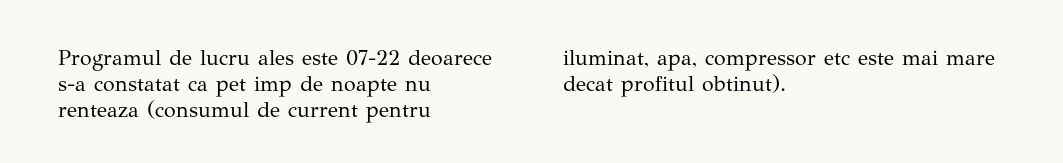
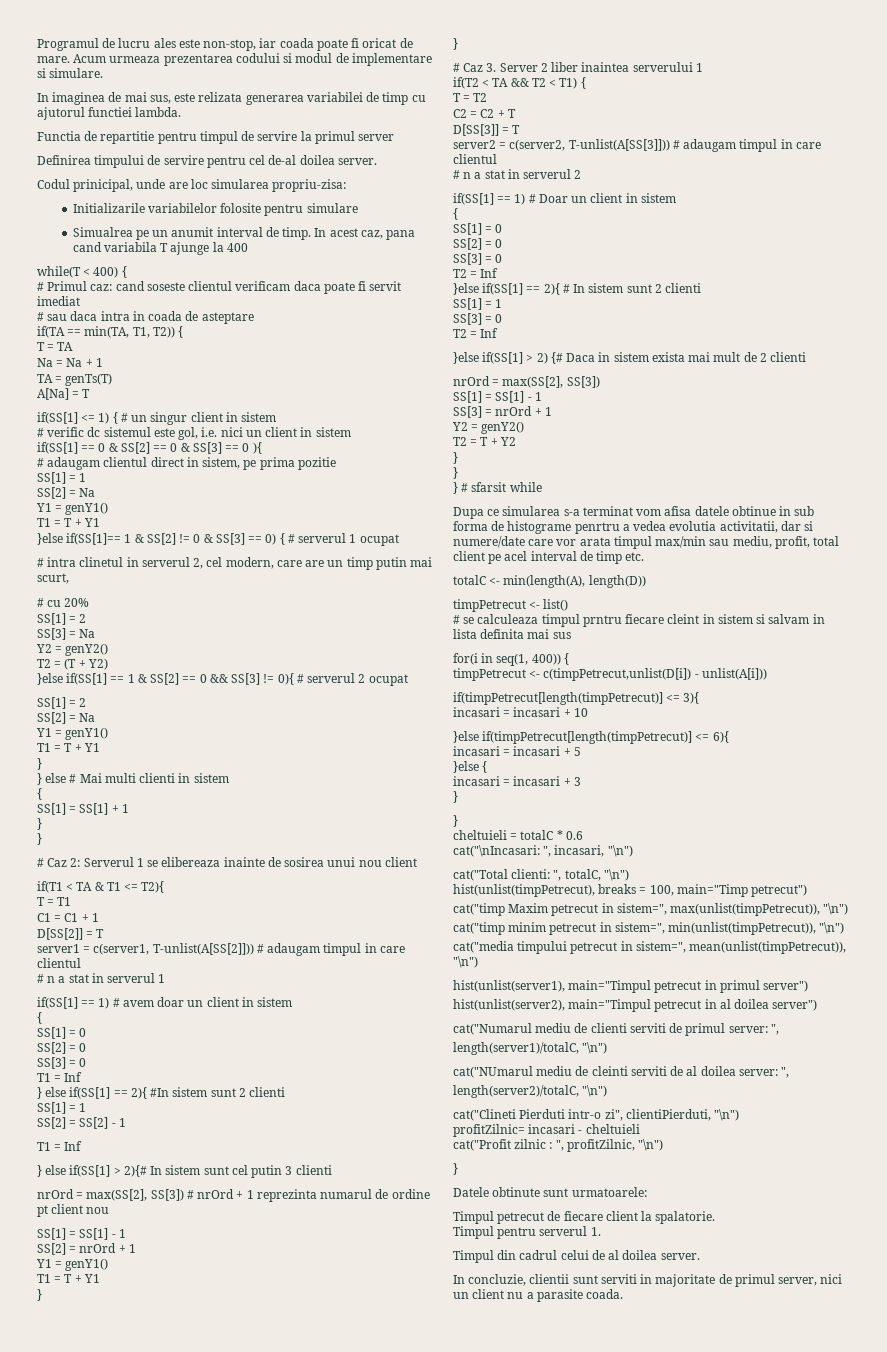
[346,50,492,66] [58,76,431,97] [58,100,431,123] [563,50,995,71] [563,74,786,97] 07-22 deoarece s-a constatat ca pet imp de noapte nu renteaza (consumul de current pentru iluminat, apa, compressor etc este mai mare decat profitul obtinut). -> [203,38,413,51] [37,53,432,66] [37,68,104,78] [37,92,426,105] [37,107,182,120] [37,131,395,144] [37,155,377,168] [37,179,347,192] [72,203,358,216] [72,227,415,240] [72,242,248,255] [37,266,127,278] [37,281,402,294] [37,296,80,306] [37,311,254,324] [37,326,184,338] [37,342,74,351] [37,358,103,367] [37,373,113,386] [37,388,91,400] [37,412,277,425] [37,427,351,440] [37,442,262,454] [37,457,336,470] [37,472,87,484] [37,487,96,499] [36,502,109,515] [37,518,100,527] [37,533,399,546] [37,557,433,570] [37,573,69,584] [37,598,90,607] [37,613,87,625] [37,628,96,640] [36,643,109,656] [37,658,108,670] [37,673,408,686] [37,697,87,709] [37,712,96,724] [36,727,109,740] [37,743,100,752] [37,758,42,770] [37,773,229,785] [37,788,42,800] [37,803,129,815] [37,818,42,830] [37,833,42,845] [37,857,417,867] [37,881,165,893] [37,897,72,906] [37,913,99,922] [37,928,105,940] [37,943,405,956] [37,958,81,968] [37,973,166,983] [37,997,293,1009] [37,1012,42,1024] [37,1027,87,1039] [37,1042,87,1054] [37,1057,87,1069] [37,1072,83,1082] [37,1087,286,1099] [37,1102,87,1114] [37,1117,126,1129] [37,1141,83,1151] [37,1165,332,1178] [37,1189,430,1202] [37,1204,110,1217] [37,1228,126,1240] [37,1243,136,1255] [36,1258,109,1271] [37,1274,100,1283] [37,1289,42,1301] [453,38,458,50] [453,62,703,72] [453,77,586,89] [453,93,488,102] [453,109,516,118] [453,124,521,136] [453,139,821,152] [453,154,497,164] [453,169,582,179] [453,193,676,205] [453,208,458,220] [453,223,503,235] [453,238,503,250] [453,253,503,265] [453,268,499,278] [453,283,702,295] [453,298,503,310] [453,313,503,325] [453,328,499,338] [453,352,807,364] [453,376,600,388] [453,391,542,403] [453,406,552,418] [452,421,525,434] [453,437,516,446] [453,452,458,464] [453,467,458,479] [453,482,542,494] [453,506,815,519] [453,521,814,534] [453,536,840,549] [453,551,645,564] [453,575,646,588] [453,599,569,612] [453,614,825,627] [453,629,571,639] [453,653,569,666] [453,668,767,681] [453,692,700,705] [453,707,588,717] [453,731,729,744] [453,746,581,756] [453,761,488,773] [453,776,581,786] [453,791,458,803] [453,815,458,827] [453,830,583,840] [453,845,633,857] [453,869,629,881] [453,884,808,897] [453,903,849,916] [453,922,845,935] [453,941,847,954] [453,956,478,968] [453,980,809,993] [453,999,818,1012] [453,1023,779,1036] [453,1042,608,1055] [453,1066,790,1078] [453,1085,608,1098] [453,1109,740,1121] [453,1124,640,1137] [453,1139,664,1152] [453,1163,458,1175] [453,1187,647,1197] [453,1211,716,1224] [453,1226,601,1239] [453,1250,700,1263] [453,1274,843,1287] [453,1289,624,1302] non-stop, iar coada poate fi oricat de mare. Acum urmeaza prezentarea codului si modul de implementare si simulare. // In imaginea de mai sus, este relizata generarea variabilei de timp cu ajutorul functiei lambda. // Functia de repartitie pentru timpul de servire la primul server // Definirea timpului de servire pentru cel de-al doilea server. // Codul prinicipal, unde are loc simularea propriu-zisa: // Initializarile variabilelor folosite pentru simulare // Simualrea pe un anumit interval de timp. In acest caz, pana cand variabila T ajunge la 400 // while(T < 400) { // # Primul caz: cand soseste clientul verificam daca poate fi servit imediat // # sau daca intra in coada de asteptare // if(TA == min(TA, T1, T2)) { // T = TA // Na = Na + 1 // TA = genTs(T) // A[Na] = T // if(SS[1] <= 1) { # un singur client in sistem // # verific dc sistemul este gol, i.e. nici un client in sistem // if(SS[1] == 0 & SS[2] == 0 & SS[3] == 0 ){ // # adaugam clientul direct in sistem, pe prima pozitie // SS[1] = 1 // SS[2] = Na // Y1 = genY1() // T1 = T + Y1 // }else if(SS[1]== 1 & SS[2] != 0 & SS[3] == 0) { # serverul 1 ocupat // # intra clinetul in serverul 2, cel modern, care are un timp putin mai scurt, // # cu 20% // SS[1] = 2 // SS[3] = Na // Y2 = genY2() // T2 = (T + Y2) // }else if(SS[1] == 1 & SS[2] == 0 && SS[3] != 0){ # serverul 2 ocupat // SS[1] = 2 // SS[2] = Na // Y1 = genY1() // T1 = T + Y1 // } // } else # Mai multi clienti in sistem // { // SS[1] = SS[1] + 1 // } // } // # Caz 2: Serverul 1 se elibereaza inainte de sosirea unui nou client // if(T1 < TA & T1 <= T2){ // T = T1 // C1 = C1 + 1 // D[SS[2]] = T // server1 = c(server1, T-unlist(A[SS[2]])) # adaugam timpul in care clientul // # n a stat in serverul 1 // if(SS[1] == 1) # avem doar un client in sistem // { // SS[1] = 0 // SS[2] = 0 // SS[3] = 0 // T1 = Inf // } else if(SS[1] == 2){ #In sistem sunt 2 clienti // SS[1] = 1 // SS[2] = SS[2] - 1 // T1 = Inf // } else if(SS[1] > 2){# In sistem sunt cel putin 3 clienti // nrOrd = max(SS[2], SS[3]) # nrOrd + 1 reprezinta numarul de ordine pt client nou // SS[1] = SS[1] - 1 // SS[2] = nrOrd + 1 // Y1 = genY1() // T1 = T + Y1 // } // } // # Caz 3. Server 2 liber inaintea serverului 1 // if(T2 < TA && T2 < T1) { // T = T2 // C2 = C2 + T // D[SS[3]] = T // server2 = c(server2, T-unlist(A[SS[3]])) # adaugam timpul in care clientul // # n a stat in serverul 2 // if(SS[1] == 1) # Doar un client in sistem // { // SS[1] = 0 // SS[2] = 0 // SS[3] = 0 // T2 = Inf // }else if(SS[1] == 2){ # In sistem sunt 2 clienti // SS[1] = 1 // SS[3] = 0 // T2 = Inf // }else if(SS[1] > 2) {# Daca in sistem exista mai mult de 2 clienti // nrOrd = max(SS[2], SS[3]) // SS[1] = SS[1] - 1 // SS[3] = nrOrd + 1 // Y2 = genY2() // T2 = T + Y2 // } // } // } # sfarsit while // Dupa ce simularea s-a terminat vom afisa datele obtinue in sub forma de histograme penrtru a vedea evolutia activitatii, dar si numere/date care vor arata timpul max/min sau mediu, profit, total client pe acel interval de timp etc. // totalC <- min(length(A), length(D)) // timpPetrecut <- list() // # se calculeaza timpul prntru fiecare cleint in sistem si salvam in lista definita mai sus // for(i in seq(1, 400)) { // timpPetrecut <- c(timpPetrecut,unlist(D[i]) - unlist(A[i])) // if(timpPetrecut[length(timpPetrecut)] <= 3){ // incasari = incasari + 10 // }else if(timpPetrecut[length(timpPetrecut)] <= 6){ // incasari = incasari + 5 // }else { // incasari = incasari + 3 // } // } // cheltuieli = totalC * 0.6 // cat("\nIncasari: ", incasari, "\n") // cat("Total clienti: ", totalC, "\n") // hist(unlist(timpPetrecut), breaks = 100, main="Timp petrecut") // cat("timp Maxim petrecut in sistem=", max(unlist(timpPetrecut)), "\n") // cat("timp minim petrecut in sistem=", min(unlist(timpPetrecut)), "\n") // cat("media timpului petrecut in sistem=", mean(unlist(timpPetrecut)), "\n") // hist(unlist(server1), main="Timpul petrecut in primul server") // hist(unlist(server2), main="Timpul petrecut in al doilea server") // cat("Numarul mediu de clienti serviti de primul server: ", // length(server1)/totalC, "\n") // cat("NUmarul mediu de cleinti serviti de al doilea server: ", // length(server2)/totalC, "\n") // cat("Clineti Pierduti intr-o zi", clientiPierduti, "\n") // profitZilnic= incasari - cheltuieli // cat("Profit zilnic : ", profitZilnic, "\n") // } // Datele obtinute sunt urmatoarele: // Timpul petrecut de fiecare client la spalatorie. // Timpul pentru serverul 1. // Timpul din cadrul celui de al doilea server. // In concluzie, clientii sunt serviti in majoritate de primul server, nici un client nu a parasite coada.

